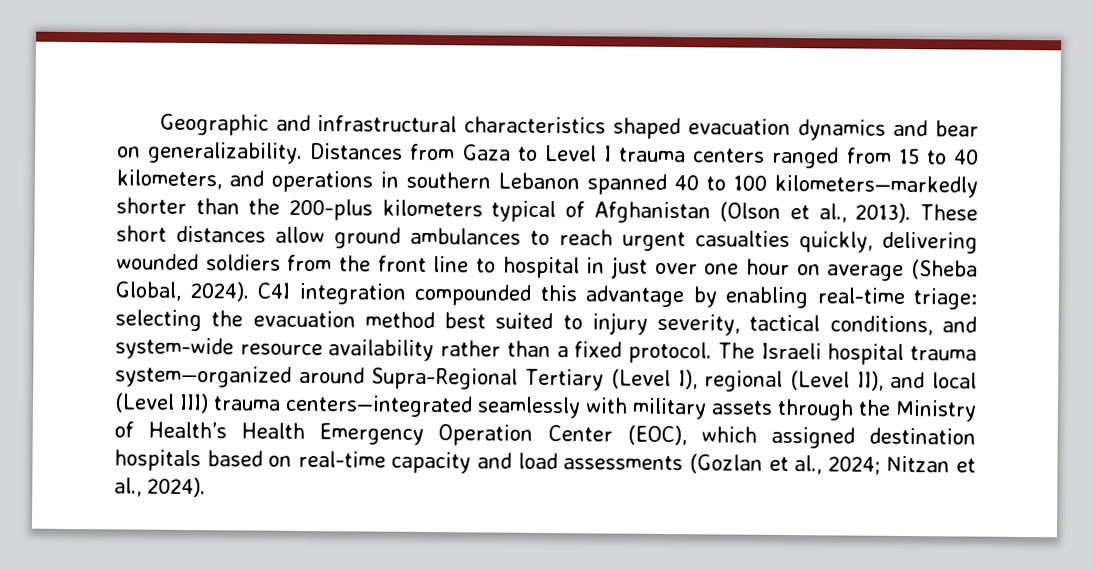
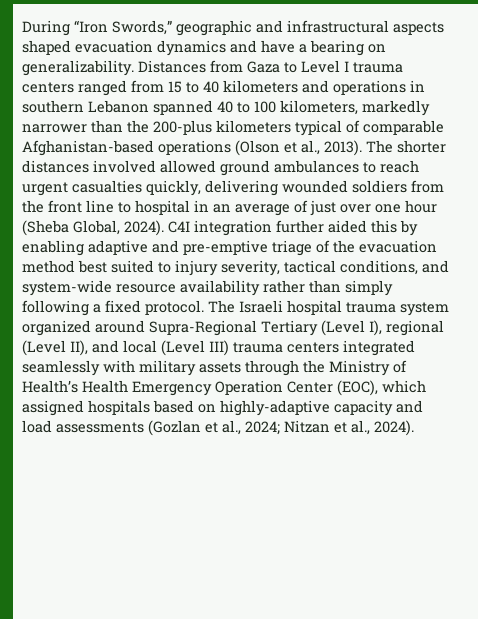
[159,113,269,136] Geographic -> [22,20,252,36] During “Iron Swords,” geographic
[464,116,607,134] characteristics -> [393,22,444,35] aspects
[934,120,979,137] bear -> [261,40,364,56] have a bearing
[116,169,222,190] kilometers, -> [223,80,298,93] kilometers
[774,174,978,198] [116,197,187,214] kilometers—markedly shorter -> [280,100,430,116] [22,124,87,133] kilometers, markedly narrower
[593,201,711,224] Afghanistan -> [363,120,444,135] [22,140,231,156] comparable Afghanistan-based operations
[919,204,978,221] [116,225,325,244] These short distances allow -> [366,140,446,153] [22,160,216,173] The shorter distances involved allowed
(606, 265) none -> [213,200,308,216] an average of
[796,264,905,281] on average -> (437, 206) none
[414,283,977,310] [115,309,202,332] compounded this advantage by enabling real-time triage: selecting -> [276,220,418,236] [22,240,330,256] further aided this by enabling adaptive and pre-emptive triage of
(551, 349) none -> [345,280,393,296] [22,300,89,316] simply following
[115,365,292,388] system—organized -> [400,302,449,316] [22,320,91,336] system organized
[285,394,473,418] centers—integrated -> [287,340,415,356] centers integrated
[868,427,976,445] destination -> (84, 408) none
[297,450,386,468] real-time -> [220,400,330,416] highly-adaptive

